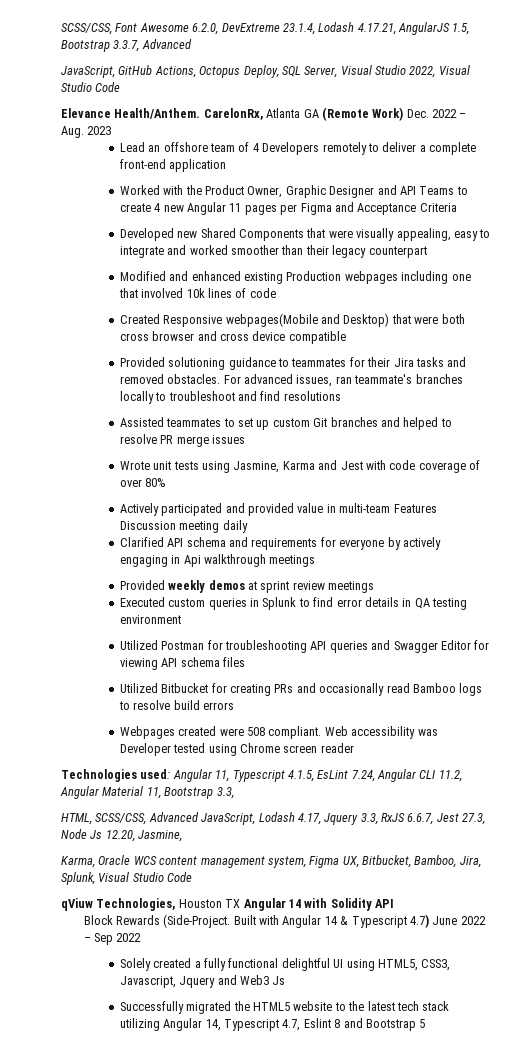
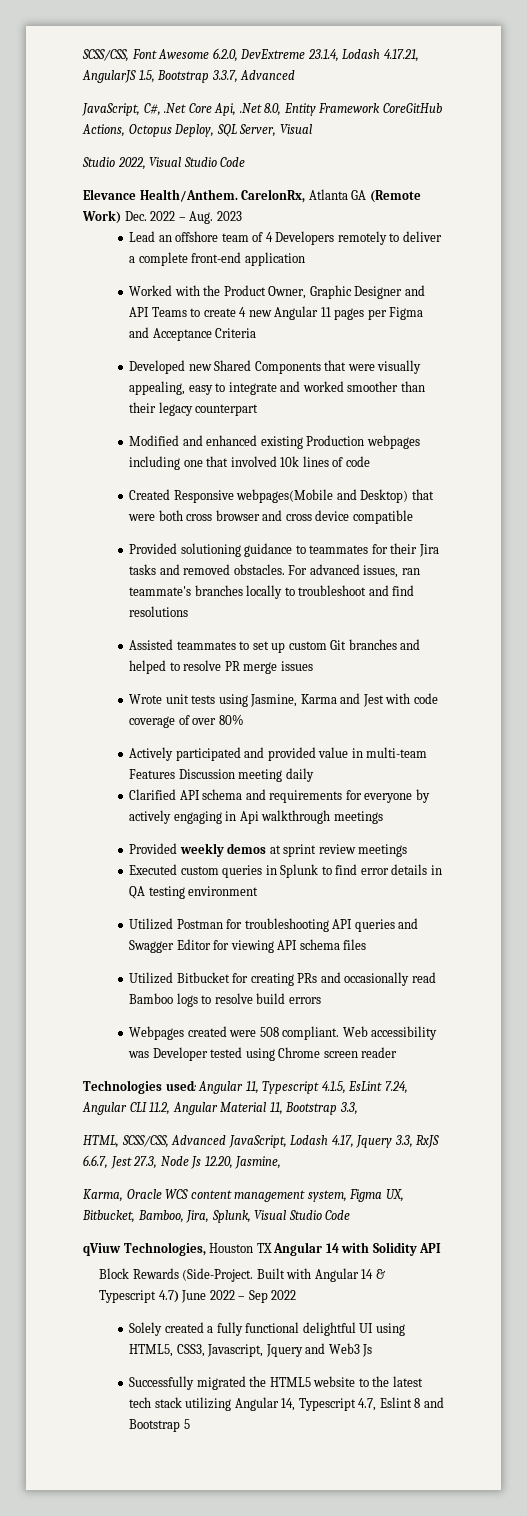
[118,65,153,75] GitHub -> [143,103,442,116] C#, .Net Core Api, .Net 8.0, Entity Framework CoreGitHub
(372, 70) none -> (312, 129) //

